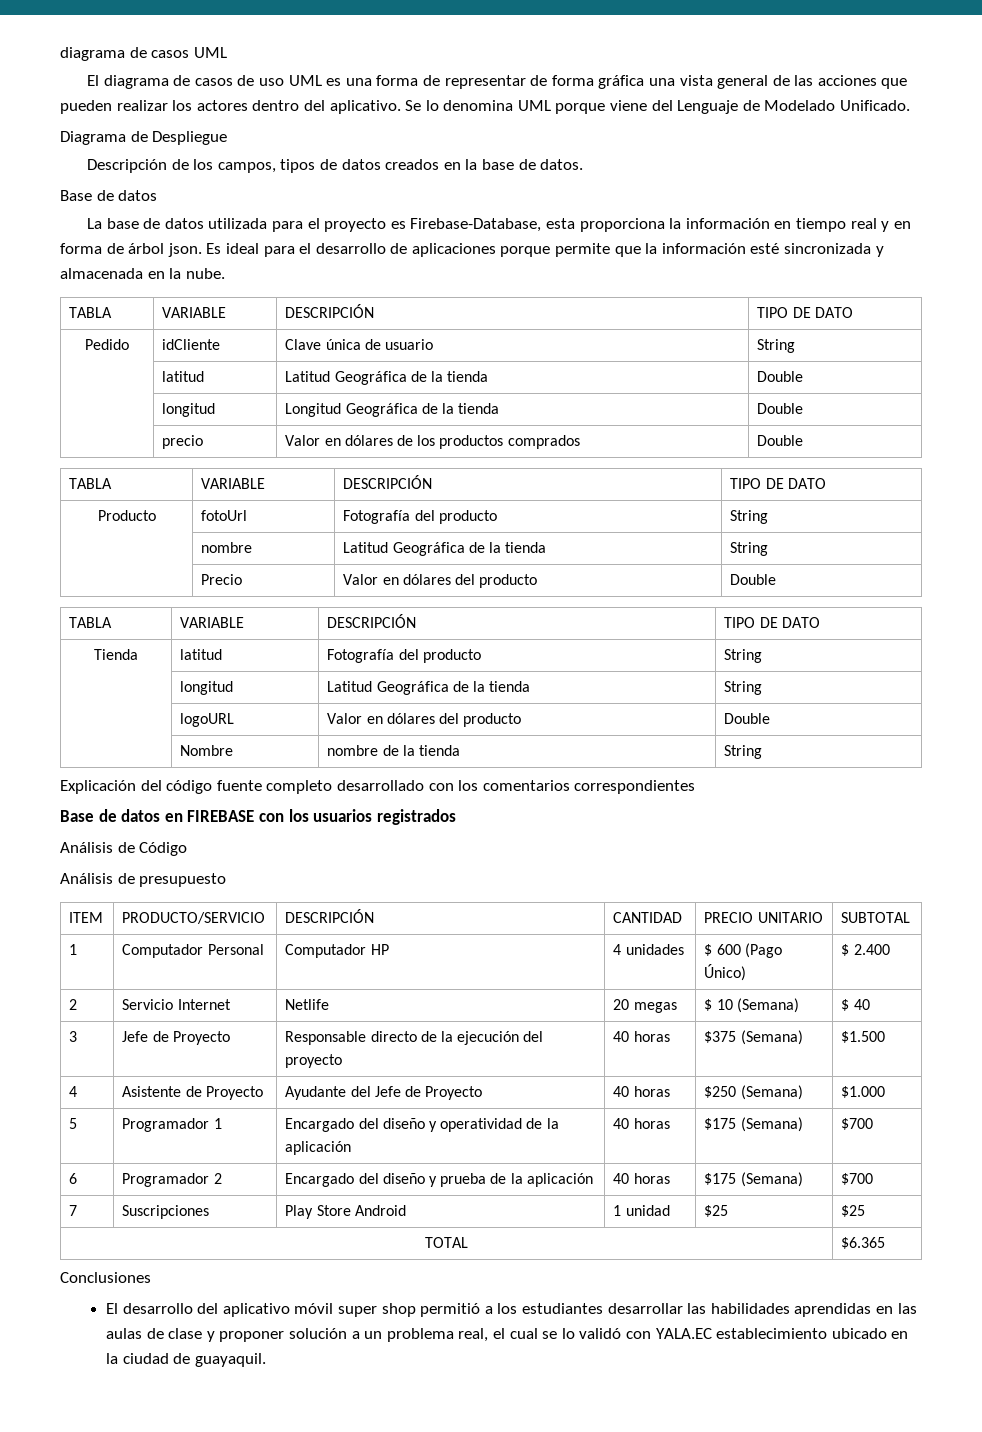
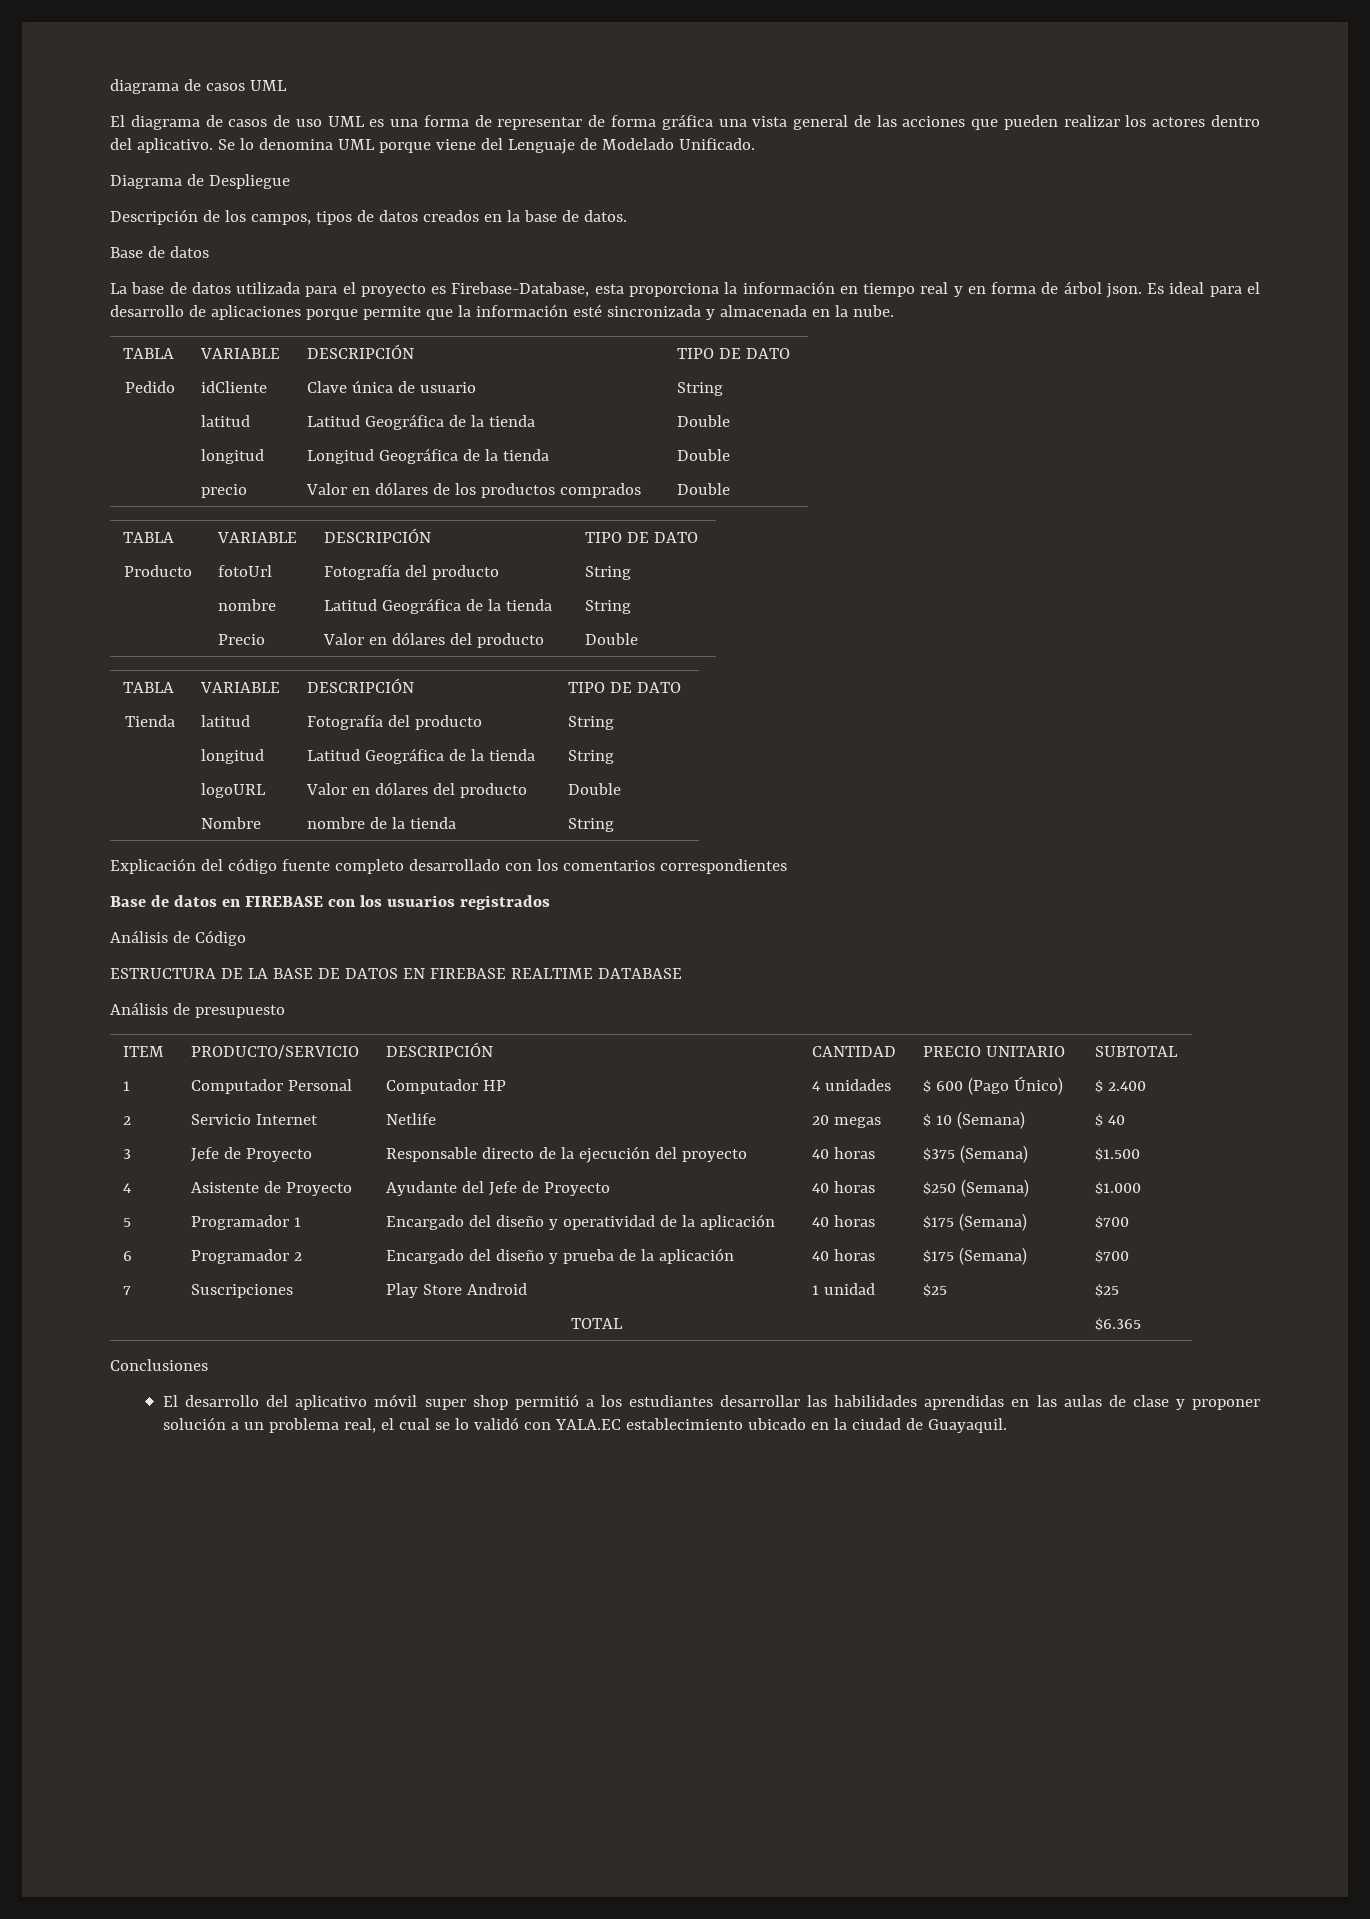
(188, 849) none -> [110,968,682,979] // ESTRUCTURA DE LA BASE DE DATOS EN FIREBASE REALTIME DATABASE
[194,1353,266,1367] guayaquil. -> [927,1418,1007,1433] Guayaquil.

